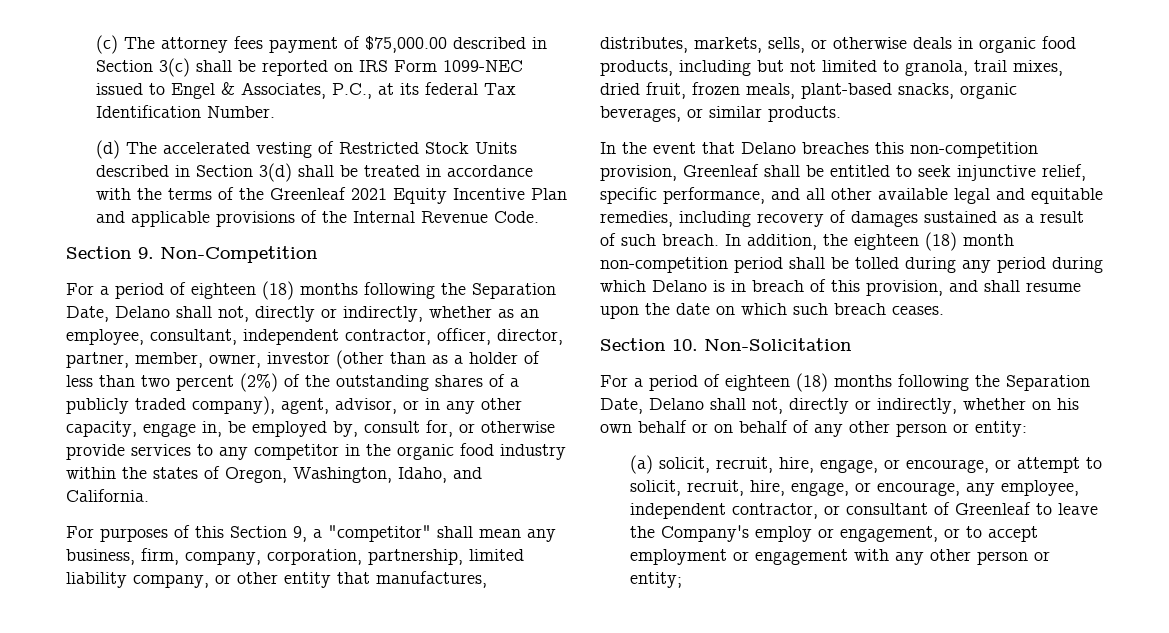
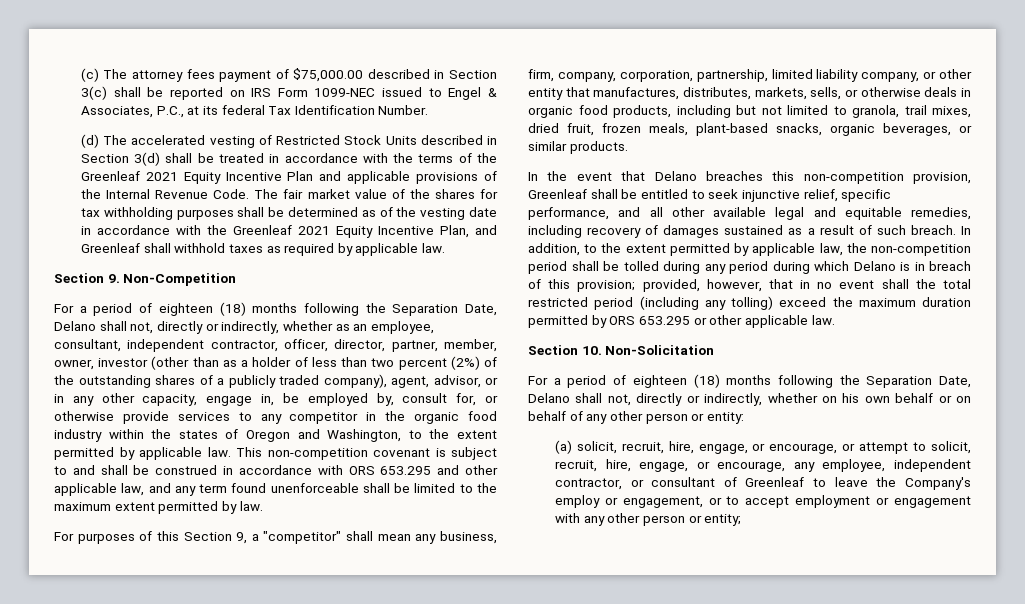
(539, 217) none -> [254,189,499,199] [80,207,498,220] [80,225,498,238] [80,243,446,256] The fair market value of the shares for tax withholding purposes shall be determined as of the vesting date in accordance with the Greenleaf 2021 Equity Incentive Plan, and Greenleaf shall withhold taxes as required by applicable law.
[225,467,482,483] [66,489,149,502] Oregon, Washington, Idaho, and California. -> [245,429,498,442] [54,447,497,460] [54,465,498,475] [54,483,497,496] [54,501,263,514] Oregon and Washington, to the extent permitted by applicable law. This non-competition covenant is subject to and shall be construed in accordance with ORS 653.295 and other applicable law, and any term found unenforceable shall be limited to the maximum extent permitted by law.
[823,232,1014,251] the eighteen (18) month -> [584,243,867,256] to the extent permitted by applicable law, the
[866,280,1081,296] [600,303,944,319] provision, and shall resume upon the date on which such breach ceases. -> [577,279,971,292] [528,296,971,310] [528,315,835,328] provision; provided, however, that in no event shall the total restricted period (including any tolling) exceed the maximum duration permitted by ORS 653.295 or other applicable law.

